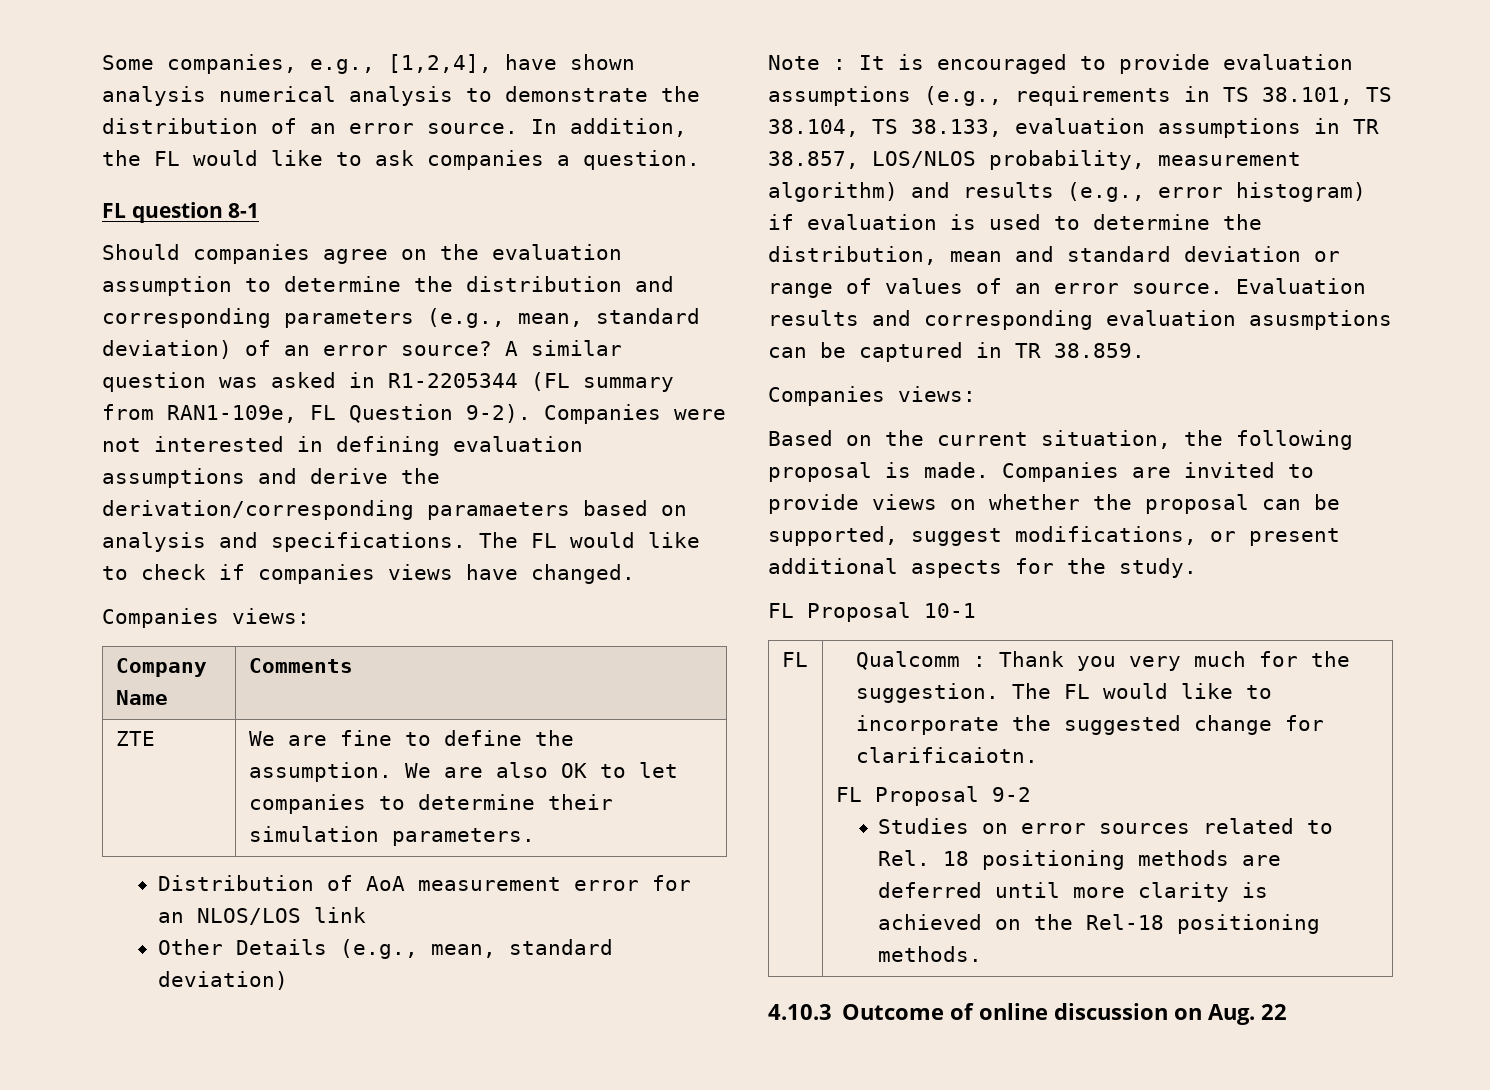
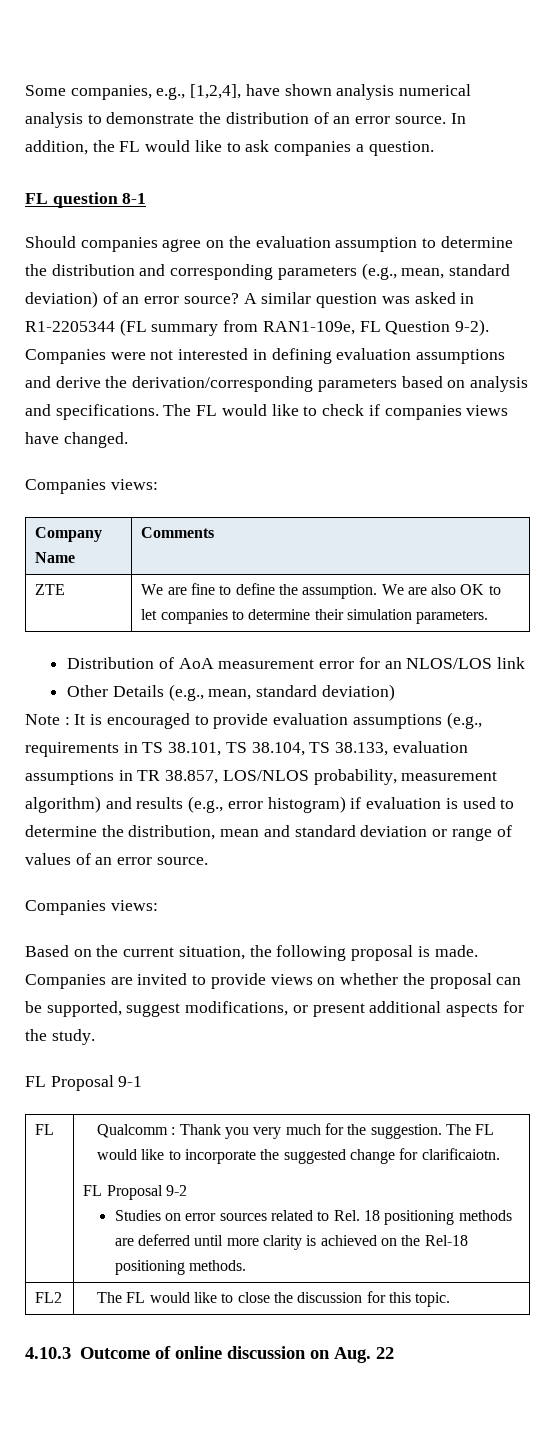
[427,502,570,520] paramaeters -> [317,378,397,392] parameters
[1236,278,1366,294] [768,310,1392,330] [768,342,1145,362] Evaluation results and corresponding evaluation asusmptions can be captured in TR 38.859. -> (208, 861) none
[924,603,976,618] 10-1 -> [118,1076,143,1087] 9-1
(983, 954) none -> [35,1292,63,1303] [97,1291,451,1307] // FL2 | The FL would like to close the discussion for this topic.

